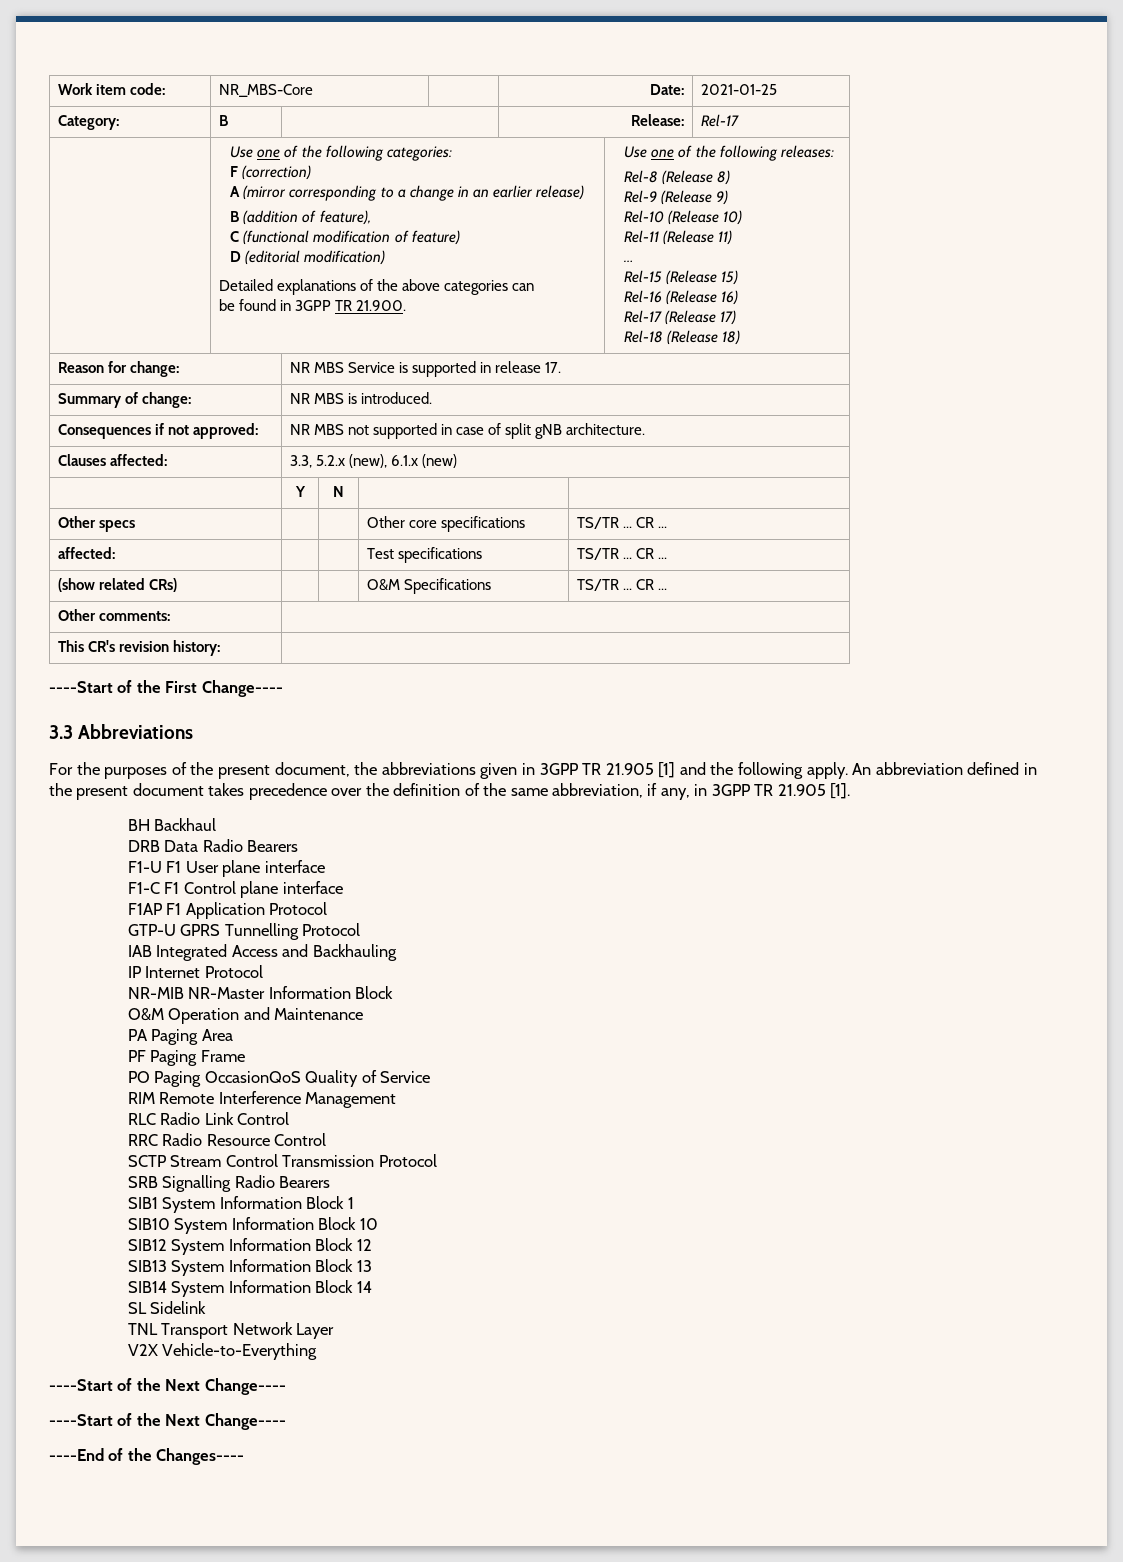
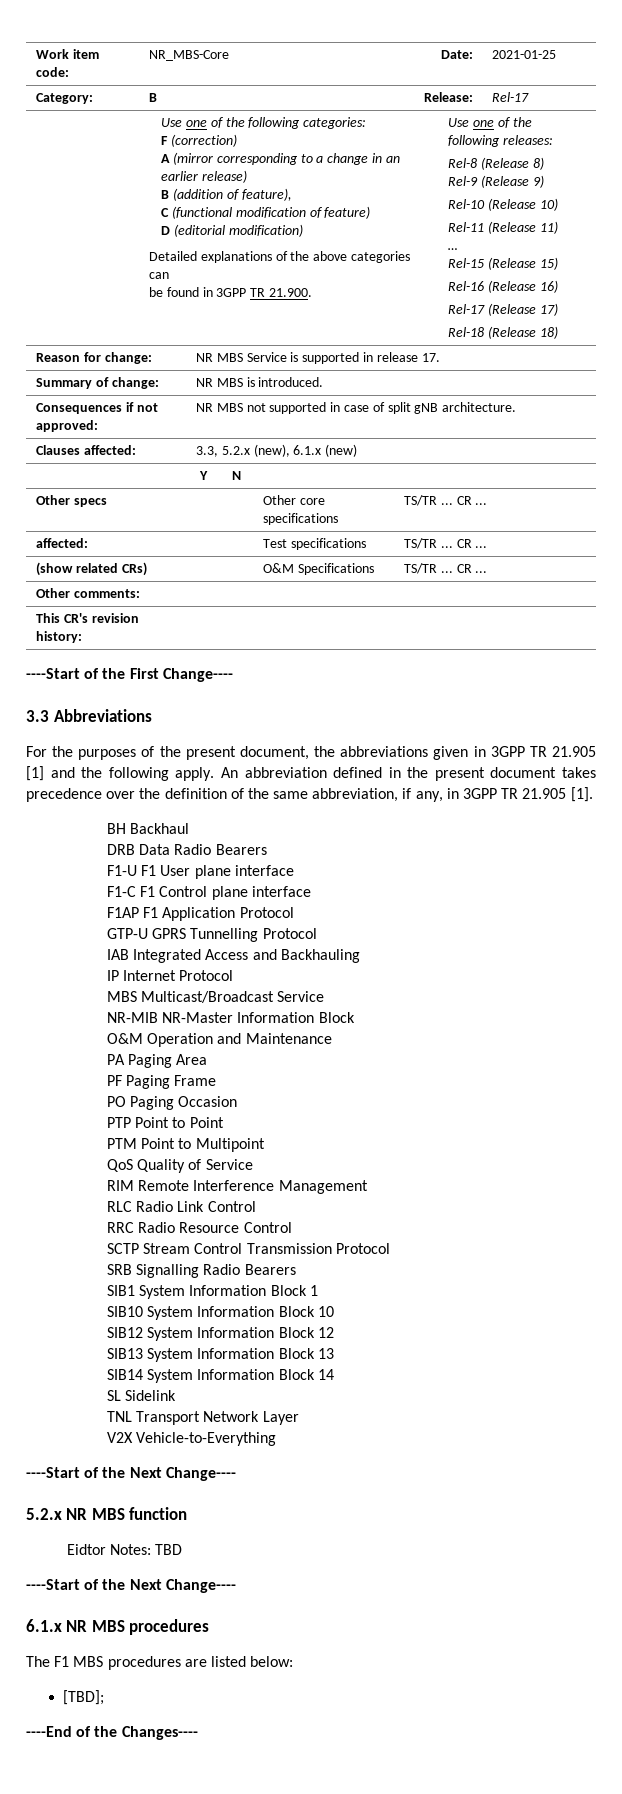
(263, 971) none -> [107,991,325,1003] // MBS Multicast/Broadcast Service
[204,1071,301,1083] OccasionQoS -> [178,1096,238,1107] [107,1117,224,1128] [107,1138,265,1152] [107,1159,134,1172] Occasion // PTP Point to Point // PTM Point to Multipoint // QoS
[49,1413,286,1430] // ----Start of the Next Change---- -> [26,1507,188,1520] [66,1544,182,1555] [26,1579,236,1593] [26,1619,210,1635] [26,1656,294,1670] [63,1690,105,1705] // 5.2.x NR MBS function // Eidtor Notes: TBD // ----Start of the Next Change---- // 6.1.x NR MBS procedures // The F1 MBS procedures are listed below: // [TBD];

